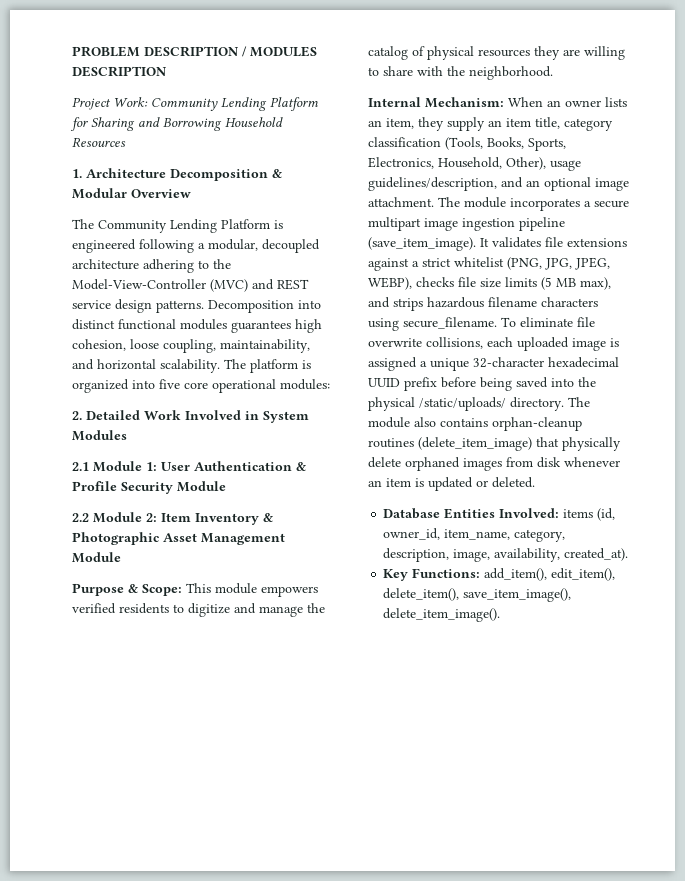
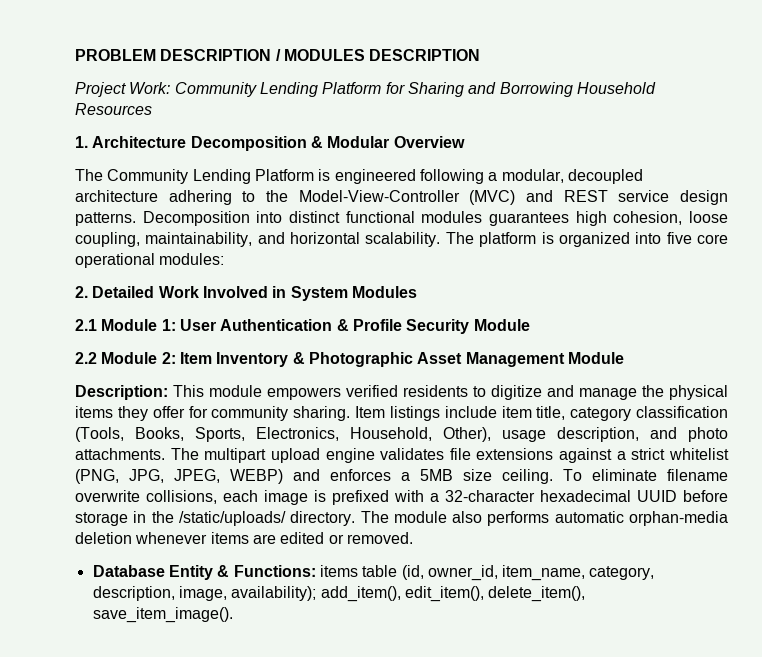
[72,583,182,596] Purpose & Scope: -> [75,385,168,400] Description:
[368,46,625,60] [368,66,553,80] [368,97,627,108] [368,117,502,131] catalog of physical resources they are willing to share with the neighborhood. // Internal Mechanism: When an owner lists an item, they supply an -> [669,385,728,400] [75,406,497,421] physical items they offer for community sharing. Item listings include
[368,177,629,191] [368,197,629,211] [368,217,565,231] [368,237,489,251] guidelines/description, and an optional image attachment. The module incorporates a secure multipart image ingestion pipeline (save_item_image). It -> [557,427,728,442] [75,448,375,463] description, and photo attachments. The multipart upload engine
[368,277,611,290] [368,297,598,311] [368,317,497,331] WEBP), checks file size limits (5 MB max), and strips hazardous filename characters using secure_filename. -> [230,469,553,484] WEBP) and enforces a 5MB size ceiling.
[577,317,595,327] file -> [667,469,728,481] filename
[517,337,569,351] uploaded -> (258, 496) none
[368,357,619,371] [368,377,596,391] [368,397,415,411] assigned a unique 32-character hexadecimal UUID prefix before being saved into the physical -> [332,490,728,505] [75,511,174,526] prefixed with a 32-character hexadecimal UUID before storage in the
[440,417,582,431] [368,437,621,451] [368,457,620,471] [368,477,535,491] [383,508,594,519] contains orphan-cleanup routines (delete_item_image) that physically delete orphaned images from disk whenever an item is updated or deleted. // Database Entities Involved: items -> [487,511,728,526] [75,532,413,544] [92,565,398,580] performs automatic orphan-media deletion whenever items are edited or removed. // Database Entity & Functions: items table
[494,548,629,562] [383,568,481,581] availability, created_at). // Key Functions: -> [231,586,317,601] availability);
[463,588,572,602] [383,608,501,622] save_item_image(), delete_item_image(). -> [92,607,233,623] save_item_image().

